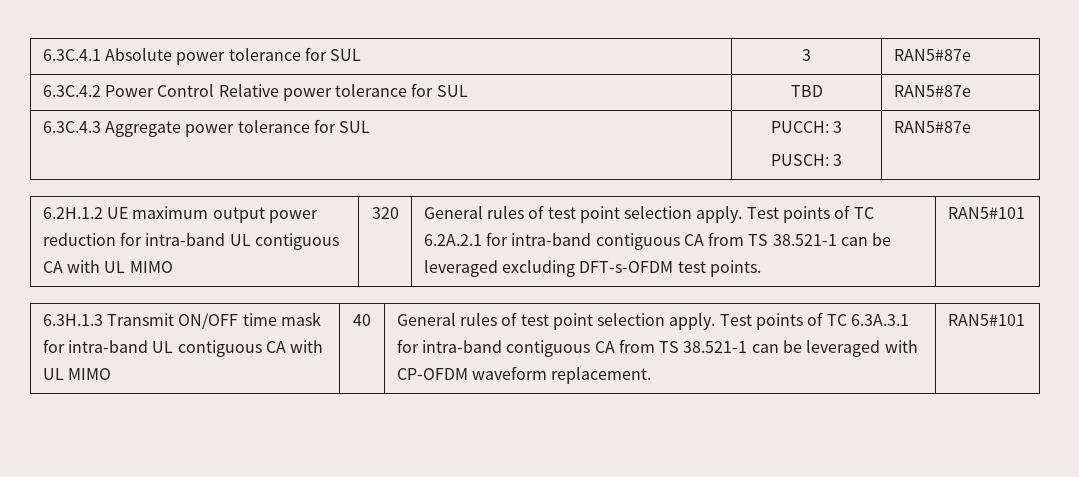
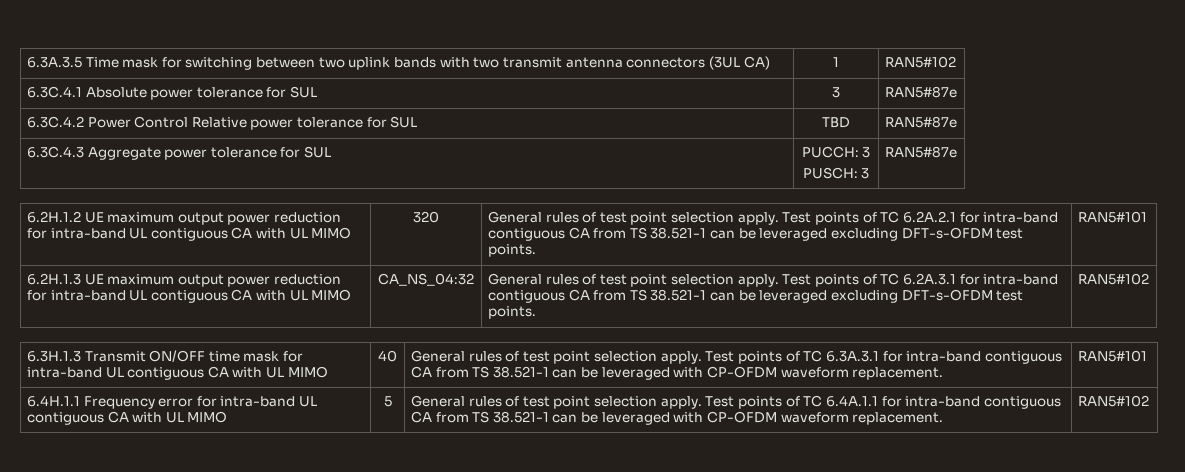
(42, 55) none -> [26,56,770,70] [833,57,839,67] [884,56,956,68] 6.3A.3.5 Time mask for switching between two uplink bands with two transmit antenna connectors (3UL CA) | 1 | RAN5#102 //
(1025, 213) none -> [26,273,342,287] [26,289,352,303] [378,273,474,286] [487,273,1059,287] [487,289,1024,303] [487,306,536,319] [1077,273,1149,285] // 6.2H.1.3 UE maximum output power reduction for intra-band UL contiguous CA with UL MIMO | CA_NS_04:32 | General rules of test point selection apply. Test points of TC 6.2A.3.1 for intra-band contiguous CA from TS 38.521-1 can be leveraged excluding DFT-s-OFDM test points. | RAN5#102
(1025, 320) none -> [26,395,318,409] [26,411,228,425] [383,396,392,407] [410,395,1061,409] [410,411,944,425] [1077,395,1149,407] // 6.4H.1.1 Frequency error for intra-band UL contiguous CA with UL MIMO | 5 | General rules of test point selection apply. Test points of TC 6.4A.1.1 for intra-band contiguous CA from TS 38.521-1 can be leveraged with CP-OFDM waveform replacement. | RAN5#102

